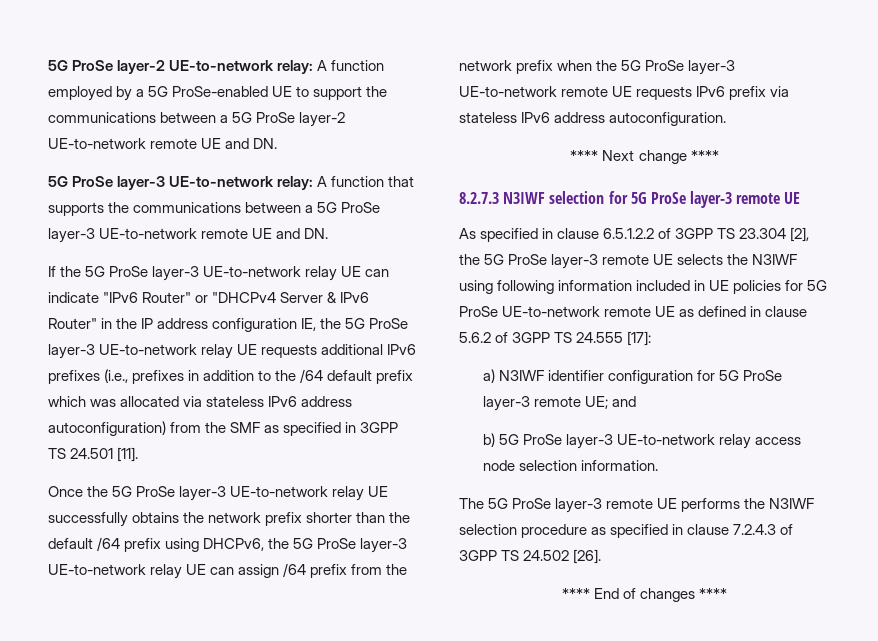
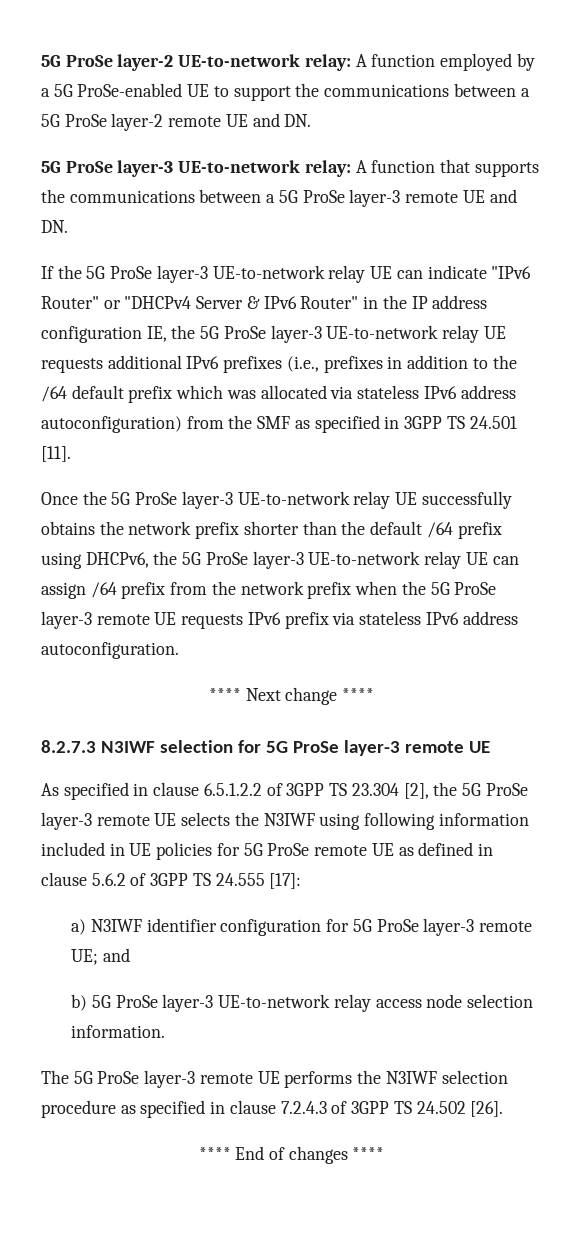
[48,138,146,149] UE-to-network -> (164, 122) none
[99,228,198,239] UE-to-network -> (401, 198) none
[459,86,557,97] UE-to-network -> (92, 620) none
[502,306,601,317] UE-to-network -> (310, 849) none

